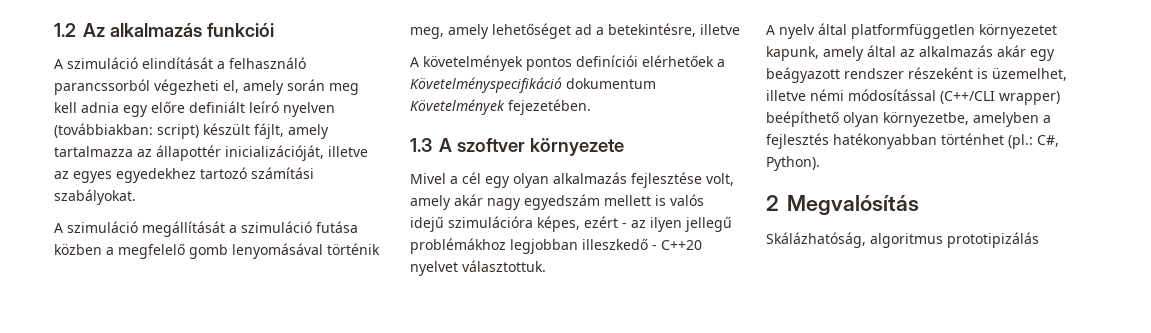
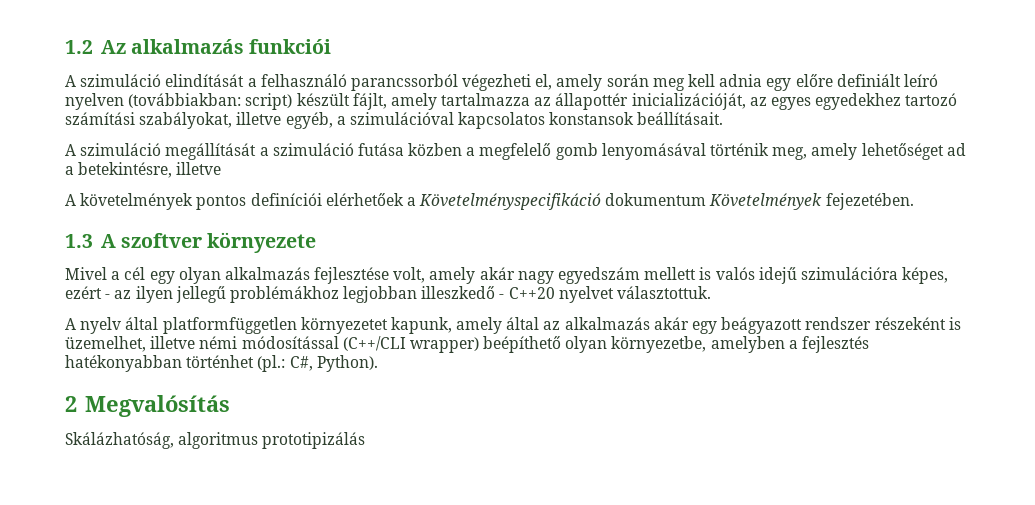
[328,146,368,157] illetve -> (746, 101) none
[54,189,136,205] szabályokat. -> [139,112,724,129] szabályokat, illetve egyéb, a szimulációval kapcsolatos konstansok beállításait.

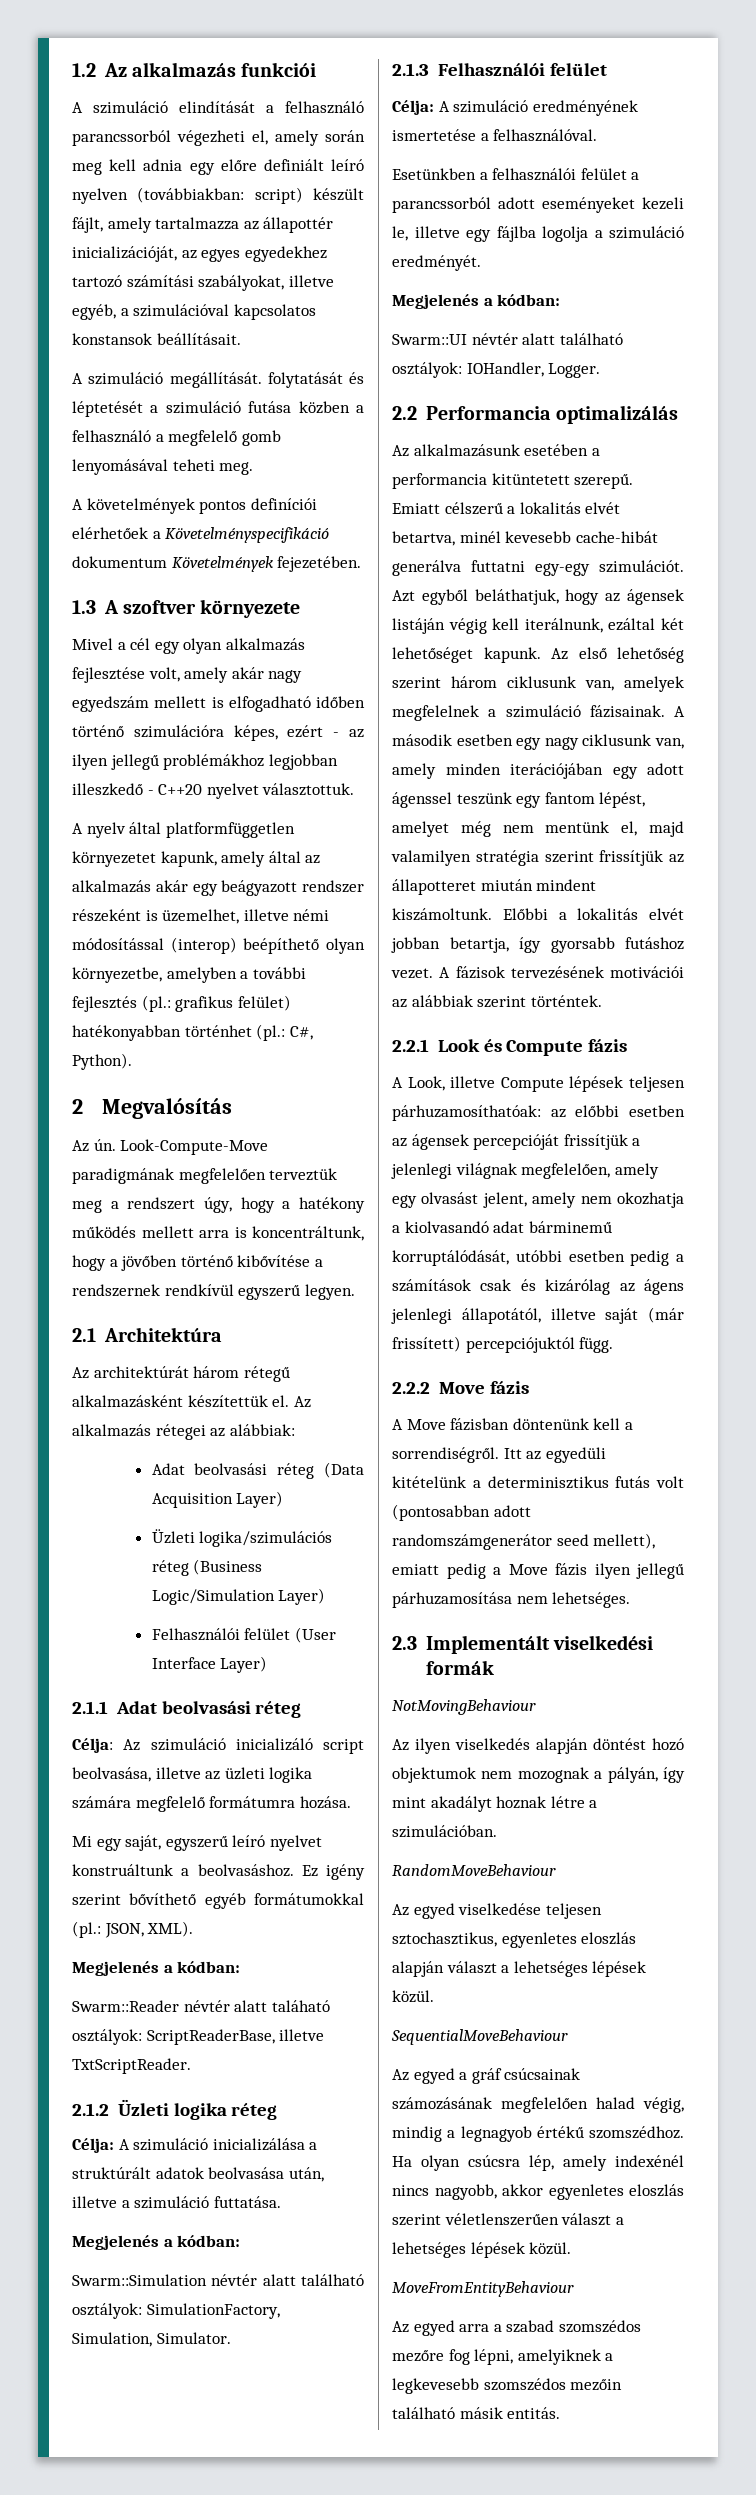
[165,143,257,160] megállítását -> [169,372,364,388] [72,401,143,417] megállítását. folytatását és léptetését
(476, 151) none -> [72,430,164,443] felhasználó a
[710,143,966,160] [65,162,222,178] történik meg, amely lehetőséget ad a betekintésre, illetve -> [172,459,254,475] teheti meg.
[715,267,797,284] valós idejű -> [228,696,365,712] [72,725,124,737] elfogadható időben történő
[342,336,479,353] (C++/CLI wrapper) -> [170,937,237,954] (interop)
[802,336,870,353] fejlesztés -> [252,967,306,979] [72,995,291,1012] további fejlesztés (pl.: grafikus felület)
[65,432,366,449] Skálázhatóság, algoritmus prototipizálás -> [72,1139,269,1155] [72,1168,338,1184] [72,1197,365,1213] [72,1226,364,1241] [72,1255,323,1271] [72,1284,355,1300] [72,1327,222,1342] [72,1366,290,1382] [72,1395,311,1408] [72,1424,295,1440] [151,1462,364,1479] [151,1491,284,1508] [151,1529,333,1547] [151,1559,263,1576] [151,1588,326,1605] [151,1627,336,1643] [151,1656,268,1673] [72,1701,302,1718] [72,1738,364,1754] [72,1767,313,1783] [72,1796,351,1812] [72,1835,322,1851] [72,1864,365,1880] [72,1893,364,1909] [72,1921,194,1938] [72,1961,241,1976] [72,2000,330,2012] [72,2029,325,2045] [72,2058,191,2074] [72,2099,278,2120] [72,2138,318,2153] [72,2167,324,2182] [72,2196,281,2209] [72,2235,241,2250] [72,2274,364,2286] [72,2303,280,2319] [72,2332,231,2347] [392,63,607,76] [392,100,638,116] [392,129,598,142] [392,168,640,181] [392,197,684,213] [392,226,684,242] [392,255,481,271] [392,294,561,309] [392,333,623,345] [392,362,601,378] [392,405,678,424] [392,444,600,457] [392,473,634,489] [392,502,621,515] [392,531,658,546] [392,560,684,576] [392,589,684,605] [392,618,684,634] [392,647,684,663] [392,676,684,692] [392,705,685,721] [392,734,684,750] [392,763,684,779] [392,792,646,808] [392,821,684,837] [391,850,684,866] [392,879,597,895] [392,908,684,921] [391,937,684,953] [391,966,684,979] [392,995,602,1008] [392,1039,628,1056] [392,1076,685,1092] [392,1105,685,1121] [392,1134,641,1150] [391,1163,659,1179] [392,1192,684,1208] [392,1221,612,1233] [392,1250,684,1266] [392,1279,684,1295] [391,1307,684,1324] [392,1336,614,1353] [392,1381,529,1394] [392,1418,633,1431] [392,1447,606,1463] [392,1476,684,1489] [392,1504,531,1521] [392,1533,656,1550] [392,1563,684,1579] [392,1592,631,1608] [392,1635,653,1654] [425,1660,494,1675] [392,1699,536,1715] [392,1738,684,1754] [392,1767,685,1783] [392,1796,598,1812] [392,1825,497,1838] [392,1864,556,1876] [392,1903,602,1919] [392,1932,637,1948] [392,1961,647,1977] [392,1990,434,2003] [391,2029,568,2045] [392,2068,581,2084] [392,2097,684,2113] [392,2126,684,2142] [392,2155,684,2171] [392,2184,684,2200] [392,2213,624,2226] [392,2242,572,2258] [392,2281,574,2297] [392,2320,641,2336] [392,2349,614,2365] [392,2378,623,2394] [392,2407,561,2419] Az ún. Look-Compute-Move paradigmának megfelelően terveztük meg a rendszert úgy, hogy a hatékony működés mellett arra is koncentráltunk, hogy a jövőben történő kibővítése a rendszernek rendkívül egyszerű legyen. // 2.1 Architektúra // Az architektúrát három rétegű alkalmazásként készítettük el. Az alkalmazás rétegei az alábbiak: // Adat beolvasási réteg (Data Acquisition Layer) // Üzleti logika/szimulációs réteg (Business Logic/Simulation Layer) // Felhasználói felület (User Interface Layer) // 2.1.1 Adat beolvasási réteg // Célja: Az szimuláció inicializáló script beolvasása, illetve az üzleti logika számára megfelelő formátumra hozása. // Mi egy saját, egyszerű leíró nyelvet konstruáltunk a beolvasáshoz. Ez igény szerint bővíthető egyéb formátumokkal (pl.: JSON, XML). // Megjelenés a kódban: // Swarm::Reader névtér alatt taláható osztályok: ScriptReaderBase, illetve TxtScriptReader. // 2.1.2 Üzleti logika réteg // Célja: A szimuláció inicializálása a struktúrált adatok beolvasása után, illetve a szimuláció futtatása. // Megjelenés a kódban: // Swarm::Simulation névtér alatt található osztályok: SimulationFactory, Simulation, Simulator. // 2.1.3 Felhasználói felület // Célja: A szimuláció eredményének ismertetése a felhasználóval. // Esetünkben a felhasználói felület a parancssorból adott eseményeket kezeli le, illetve egy fájlba logolja a szimuláció eredményét. // Megjelenés a kódban: // Swarm::UI névtér alatt található osztályok: IOHandler, Logger. // 2.2 Performancia optimalizálás // Az alkalmazásunk esetében a performancia kitüntetett szerepű. Emiatt célszerű a lokalitás elvét betartva, minél kevesebb cache-hibát generálva futtatni egy-egy szimulációt. Azt egyből beláthatjuk, hogy az ágensek listáján végig kell iterálnunk, ezáltal két lehetőséget kapunk. Az első lehetőség szerint három ciklusunk van, amelyek megfelelnek a szimuláció fázisainak. A második esetben egy nagy ciklusunk van, amely minden iterációjában egy adott ágenssel teszünk egy fantom lépést, amelyet még nem mentünk el, majd valamilyen stratégia szerint frissítjük az állapotteret miután mindent kiszámoltunk. Előbbi a lokalitás elvét jobban betartja, így gyorsabb futáshoz vezet. A fázisok tervezésének motivációi az alábbiak szerint történtek. // 2.2.1 Look és Compute fázis // A Look, illetve Compute lépések teljesen párhuzamosíthatóak: az előbbi esetben az ágensek percepcióját frissítjük a jelenlegi világnak megfelelően, amely egy olvasást jelent, amely nem okozhatja a kiolvasandó adat bárminemű korruptálódását, utóbbi esetben pedig a számítások csak és kizárólag az ágens jelenlegi állapotától, illetve saját (már frissített) percepciójuktól függ. // 2.2.2 Move fázis // A Move fázisban döntenünk kell a sorrendiségről. Itt az egyedüli kitételünk a determinisztikus futás volt (pontosabban adott randomszámgenerátor seed mellett), emiatt pedig a Move fázis ilyen jellegű párhuzamosítása nem lehetséges. // 2.3 Implementált viselkedési formák // NotMovingBehaviour // Az ilyen viselkedés alapján döntést hozó objektumok nem mozognak a pályán, így mint akadályt hoznak létre a szimulációban. // RandomMoveBehaviour // Az egyed viselkedése teljesen sztochasztikus, egyenletes eloszlás alapján választ a lehetséges lépések közül. // SequentialMoveBehaviour // Az egyed a gráf csúcsainak számozásának megfelelően halad végig, mindig a legnagyob értékű szomszédhoz. Ha olyan csúcsra lép, amely indexénél nincs nagyobb, akkor egyenletes eloszlás szerint véletlenszerűen választ a lehetséges lépések közül. // MoveFromEntityBehaviour // Az egyed arra a szabad szomszédos mezőre fog lépni, amelyiknek a legkevesebb szomszédos mezőin található másik entitás.

